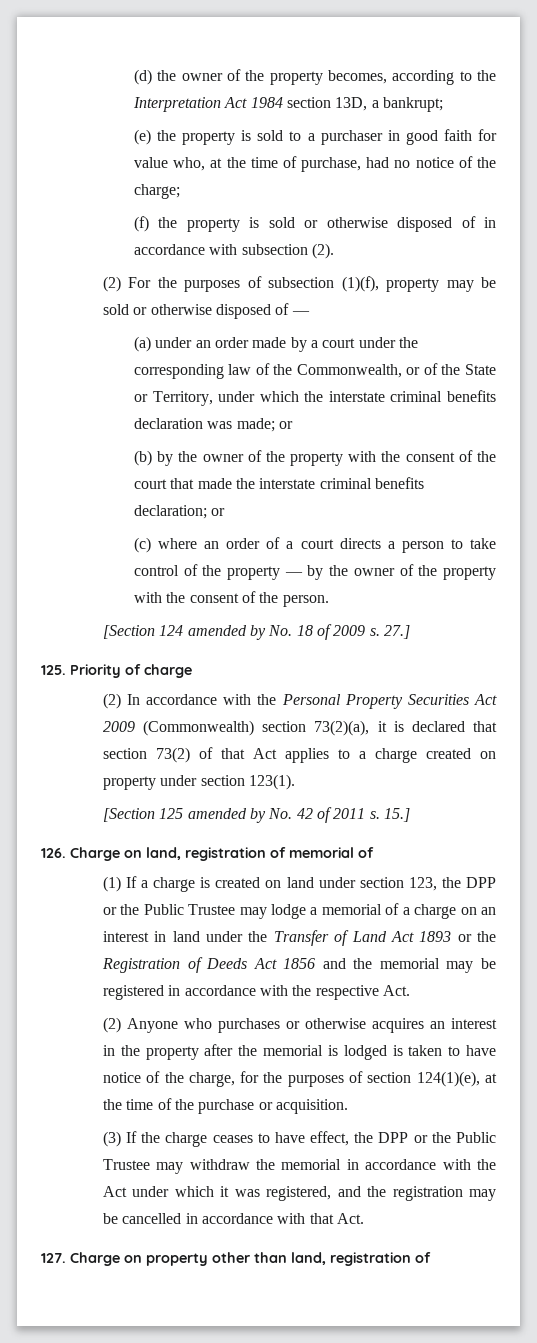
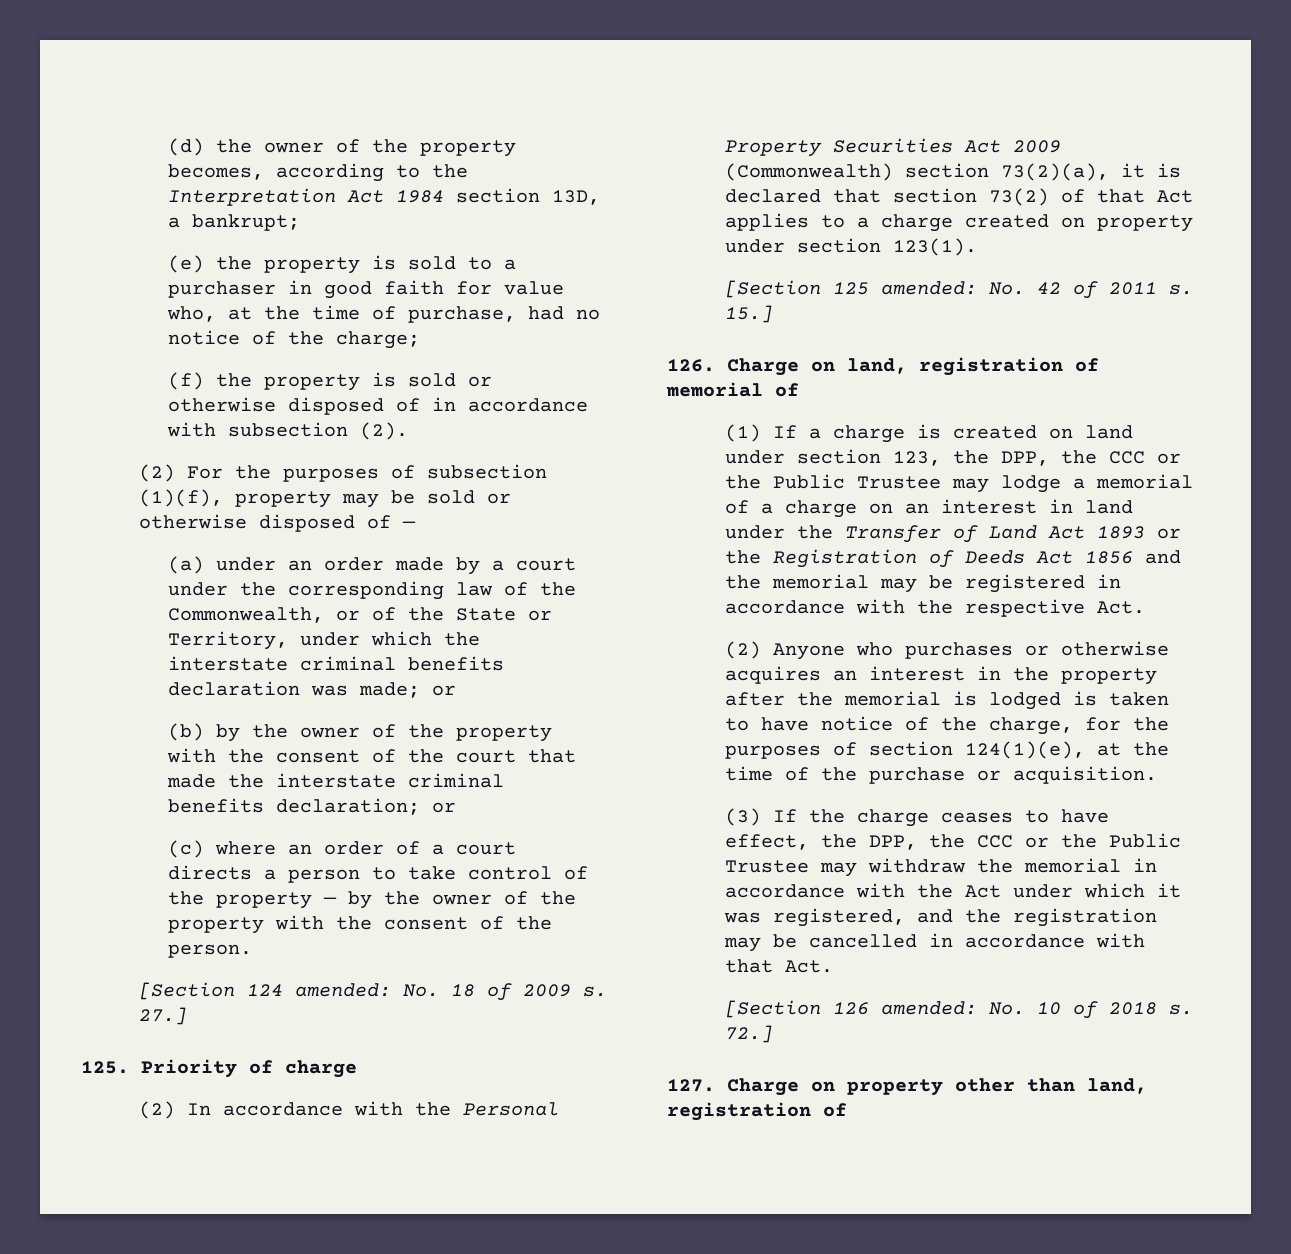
[187,625,266,640] amended by -> [295,983,392,997] amended:
[187,808,266,823] amended by -> [881,281,978,295] amended:
[466,877,497,888] DPP -> [1001,450,1146,466] DPP, the CCC
[378,1132,409,1143] DPP -> [869,834,1014,850] DPP, the CCC
(364, 1218) none -> [725,1000,1194,1019] [725,1025,774,1043] // [Section 126 amended: No. 10 of 2018 s. 72.]

